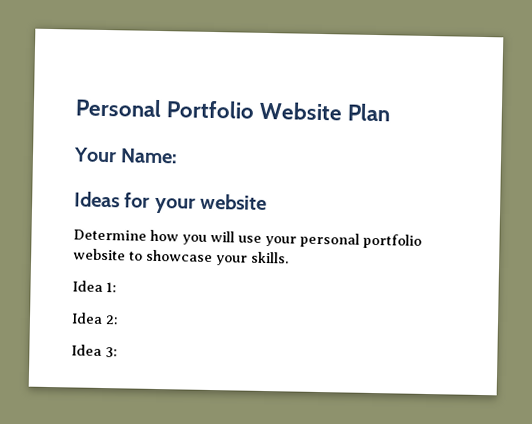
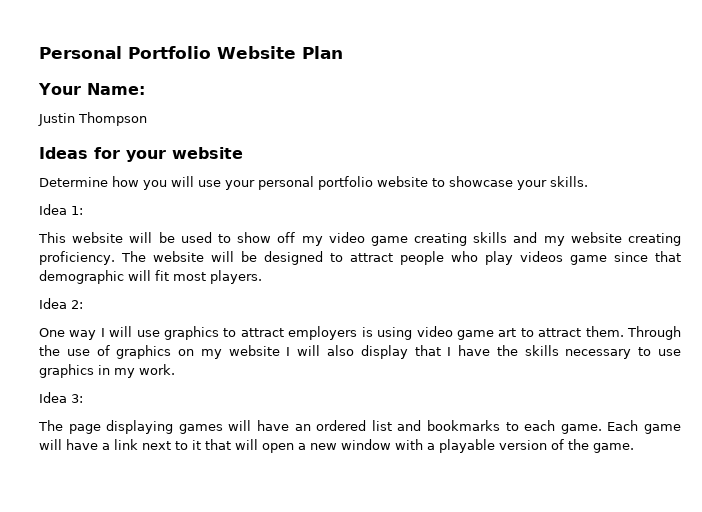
(179, 156) none -> [38,112,147,126] // Justin Thompson
[71,312,119,325] [71,344,118,358] Idea 2: // Idea 3: -> [38,232,681,246] [39,251,681,265] [39,270,262,284] [39,298,83,309] [39,326,681,340] [39,345,681,359] [39,364,175,378] [39,392,83,403] [38,420,682,434] [39,439,634,453] This website will be used to show off my video game creating skills and my website creating proficiency. The website will be designed to attract people who play videos game since that demographic will fit most players. // Idea 2: // One way I will use graphics to attract employers is using video game art to attract them. Through the use of graphics on my website I will also display that I have the skills necessary to use graphics in my work. // Idea 3: // The page displaying games will have an ordered list and bookmarks to each game. Each game will have a link next to it that will open a new window with a playable version of the game.

